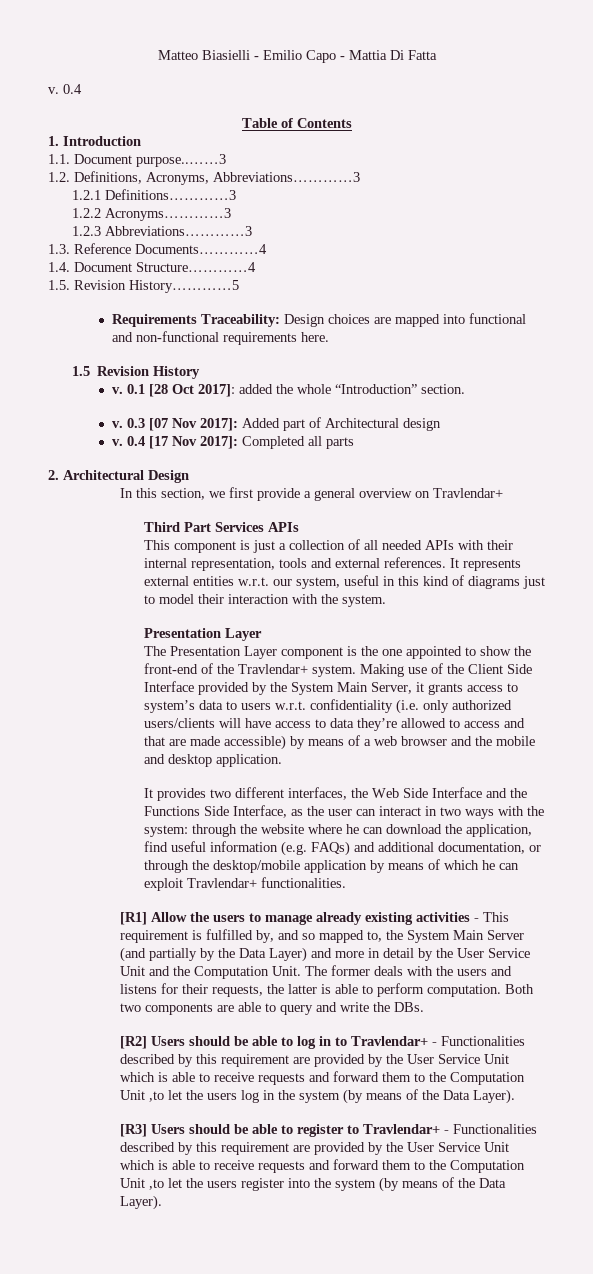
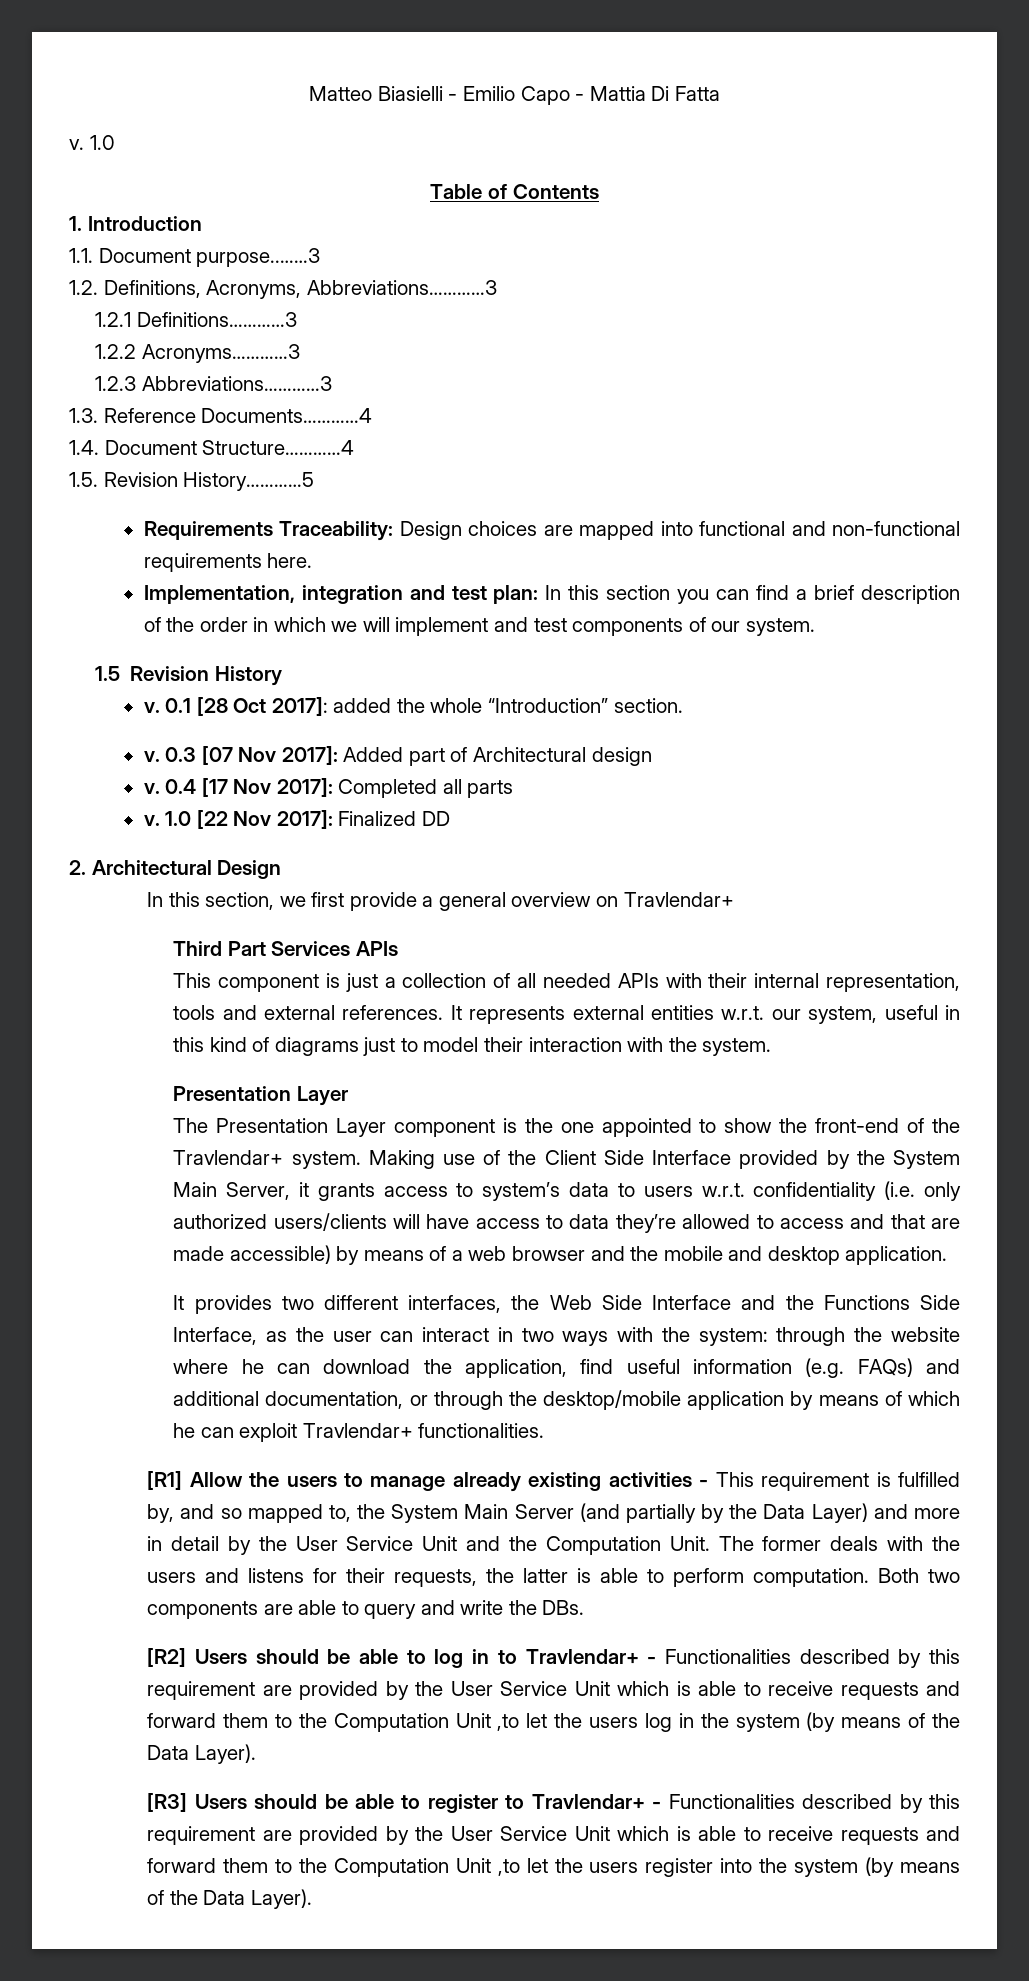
[63,84,82,94] 0.4 -> [89,135,115,150] 1.0
(329, 337) none -> [143,585,960,604] [143,617,815,636] // Implementation, integration and test plan: In this section you can find a brief description of the order in which we will implement and test components of our system.
(354, 443) none -> [143,810,450,829] // v. 1.0 [22 Nov 2017]: Finalized DD

